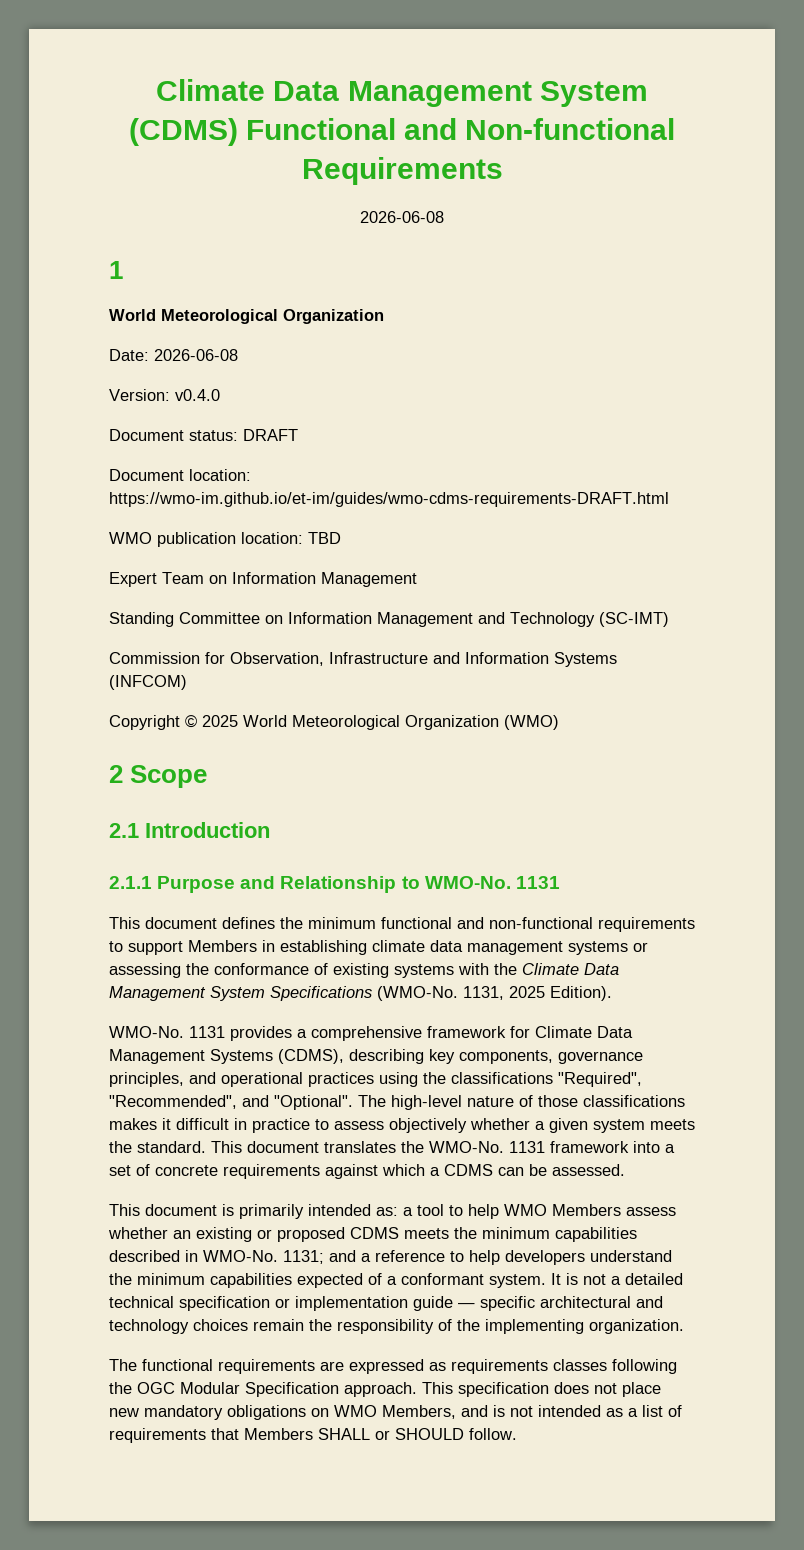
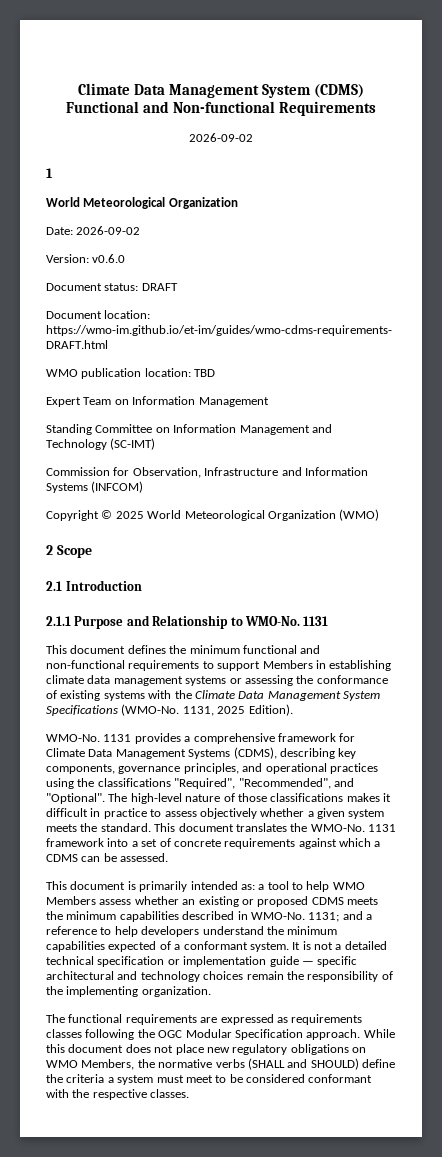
[360,211,444,223] 2026-06-08 -> [189,133,253,142] 2026-09-02
[154,349,238,361] 2026-06-08 -> [76,226,141,235] 2026-09-02
[175,389,220,401] v0.4.0 -> [92,254,126,263] v0.6.0
[422,1382,549,1397] This specification -> [363,1029,395,1038] [46,1044,124,1053] While this document
[144,1405,223,1420] mandatory -> [232,1044,288,1055] regulatory
[461,1405,682,1417] [109,1428,517,1443] and is not intended as a list of requirements that Members SHALL or SHOULD follow. -> [137,1058,395,1070] [46,1074,373,1085] [46,1089,190,1100] the normative verbs (SHALL and SHOULD) define the criteria a system must meet to be considered conformant with the respective classes.

